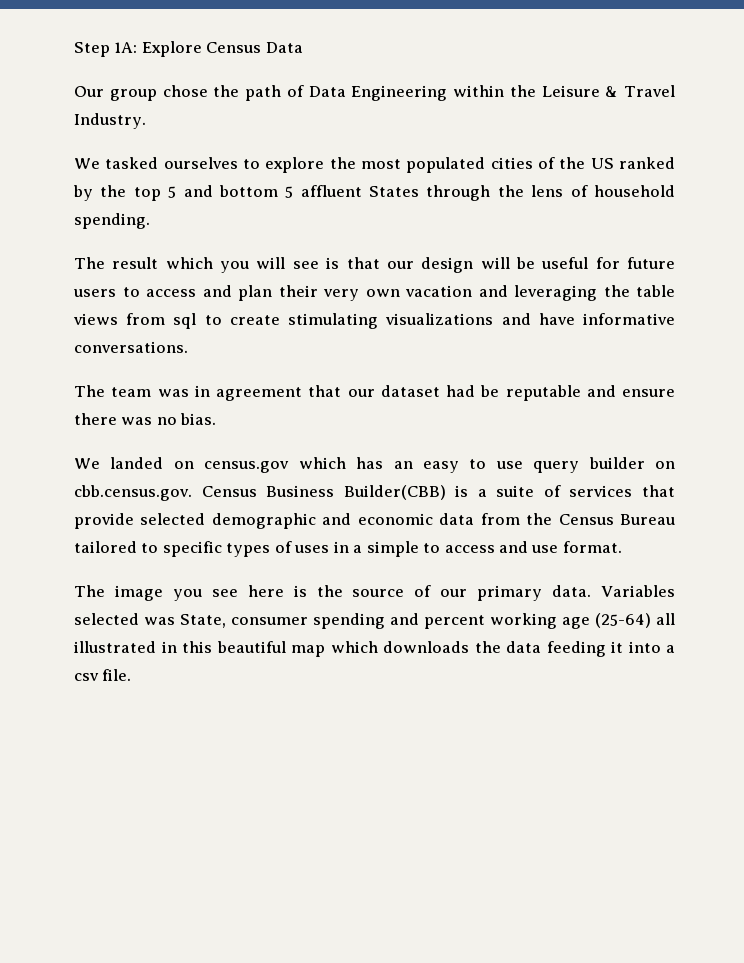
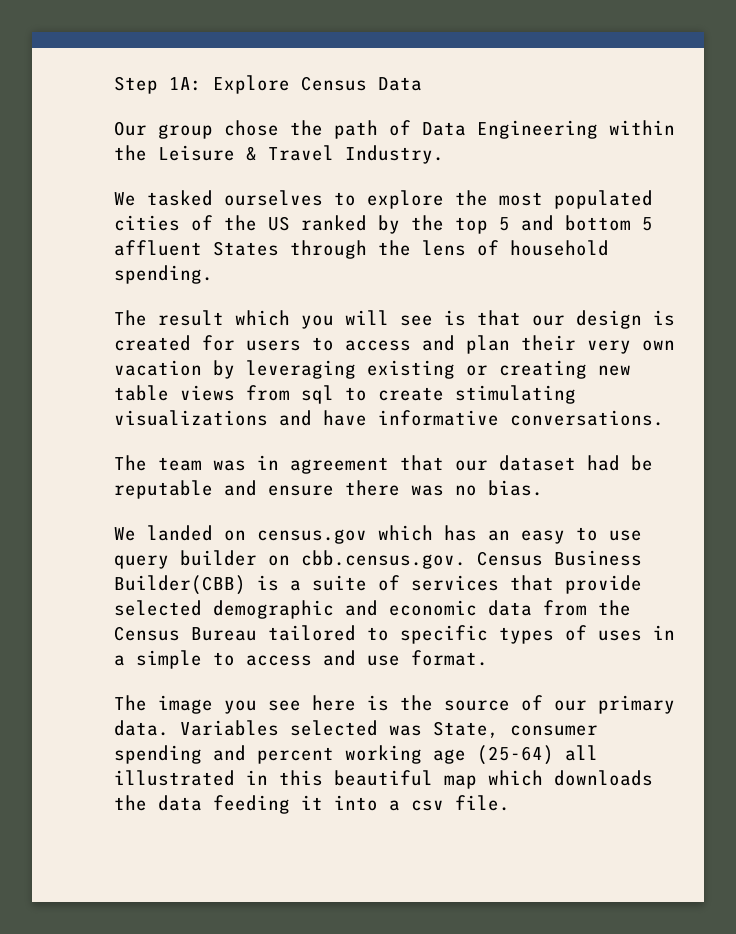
[480,257,675,269] will be useful for future -> [653,310,675,326] [114,335,235,351] is created for
[478,285,630,301] and leveraging the -> [213,360,631,379] by leveraging existing or creating new

